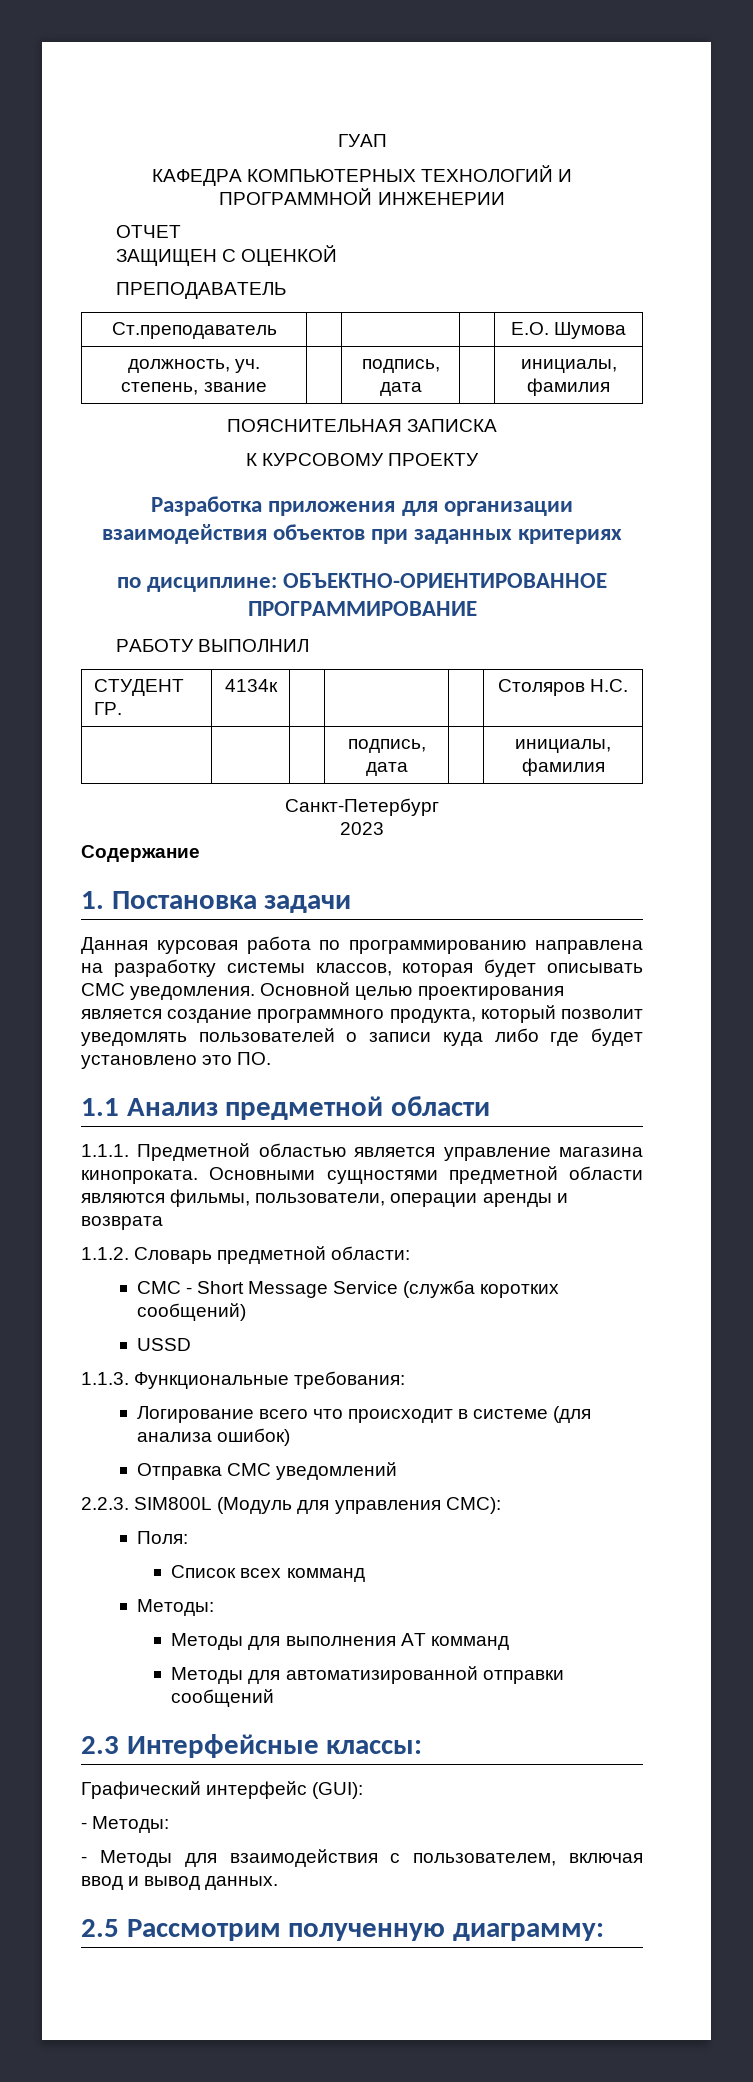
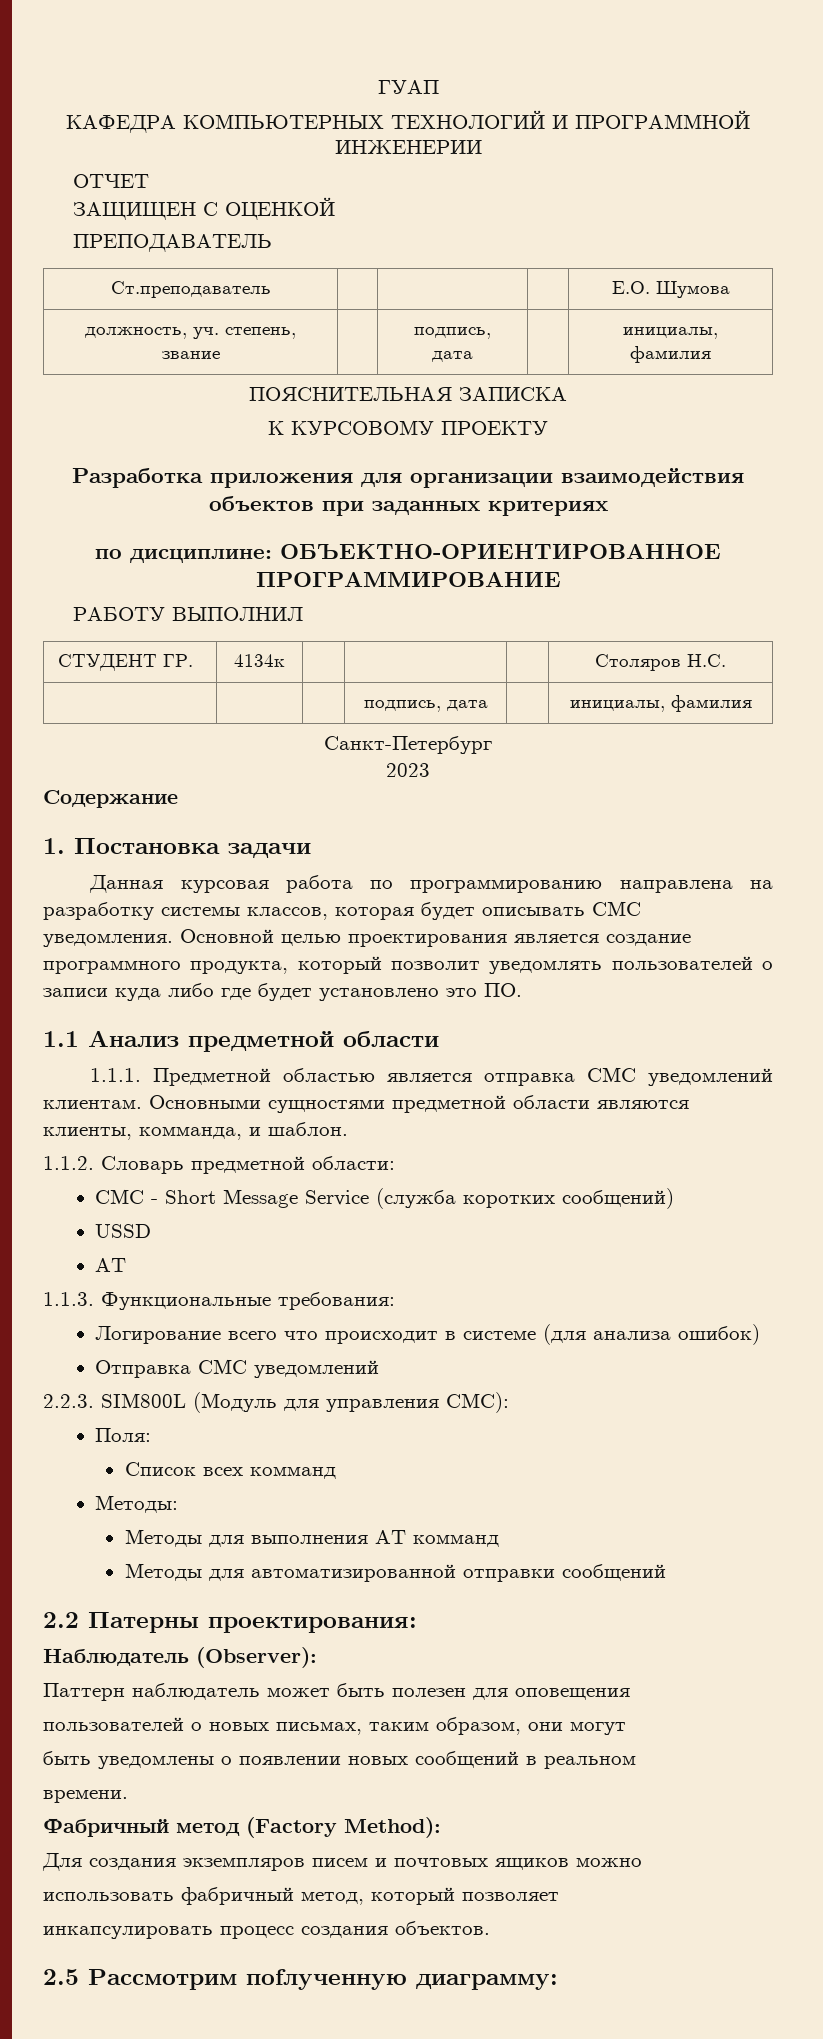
[443,1147,643,1161] [81,1170,198,1184] управление магазина кинопроката. -> [484,1067,773,1086] [43,1100,142,1109] отправка СМС уведомлений клиентам.
[170,1189,568,1207] [81,1216,163,1230] фильмы, пользователи, операции аренды и возврата -> [43,1122,348,1140] клиенты, комманда, и шаблон.
(191, 1344) none -> [95,1258,127,1272] // AT
[81,1734,423,1758] [81,1781,364,1799] [81,1816,170,1833] [81,1849,643,1867] [81,1876,279,1890] 2.3 Интерфейсные классы: // Графический интерфейс (GUI): // - Методы: // - Методы для взаимодействия с пользователем, включая ввод и вывод данных. -> [43,1612,417,1633] [43,1647,317,1668] [43,1683,630,1701] [43,1717,626,1735] [43,1751,636,1769] [43,1790,128,1803] [43,1817,441,1838] [42,1853,642,1871] [43,1887,559,1905] [43,1921,490,1939] 2.2 Патерны проектирования: // Наблюдатель (Observer): // Паттерн наблюдатель может быть полезен для оповещения // пользователей о новых письмах, таким образом, они могут // быть уведомлены о появлении новых сообщений в реальном // времени. // Фабричный метод (Factory Method): // Для создания экземпляров писем и почтовых ящиков можно // использовать фабричный метод, который позволяет // инкапсулировать процесс создания объектов.
[288,1923,446,1941] полученную -> [246,1969,407,1990] поfлученную

